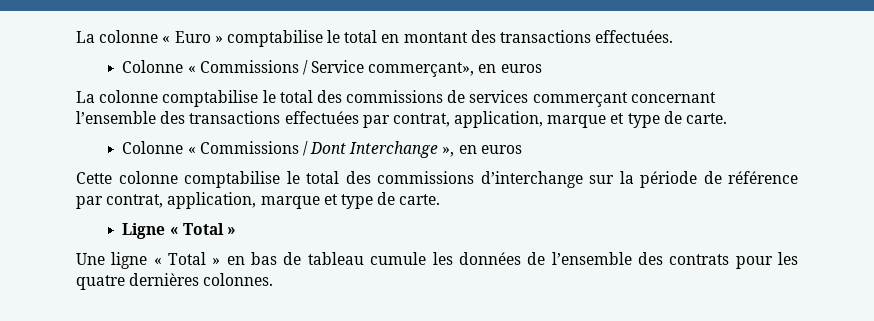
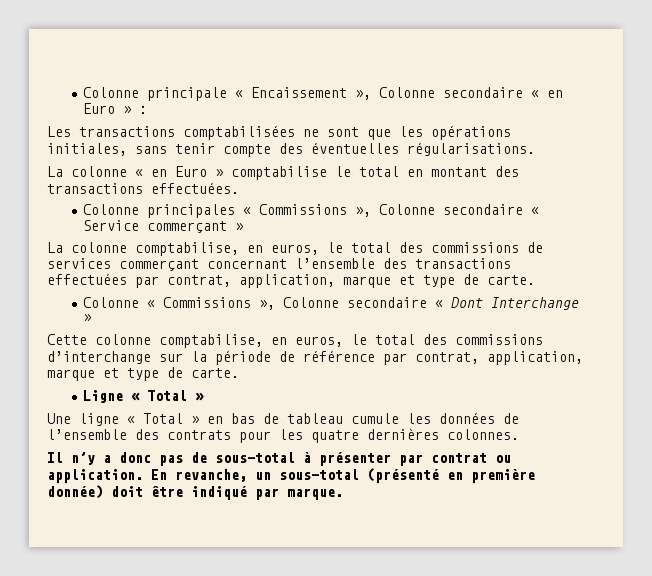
(76, 37) none -> [83,87,564,101] [83,103,148,114] [47,125,511,140] [47,142,535,157] Colonne principale « Encaissement », Colonne secondaire « en Euro » : // Les transactions comptabilisées ne sont que les opérations initiales, sans tenir compte des éventuelles régularisations. //
(171, 39) none -> [151,169,167,177] en
[187,60,542,77] [76,90,259,107] « Commissions / Service commerçant», en euros // La colonne comptabilise -> [147,204,540,218] [83,220,244,233] [47,242,319,256] principales « Commissions », Colonne secondaire « Service commerçant » // La colonne comptabilise, en euros,
[302,141,522,158] / Dont Interchange », en euros -> [259,297,580,310] [83,314,92,322] », Colonne secondaire « Dont Interchange »
[184,171,280,188] comptabilise -> [159,334,343,348] comptabilise, en euros,
(274, 279) none -> [47,452,511,466] [47,468,535,483] [47,485,343,500] // Il n’y a donc pas de sous-total à présenter par contrat ou application. En revanche, un sous-total (présenté en première donnée) doit être indiqué par marque.

